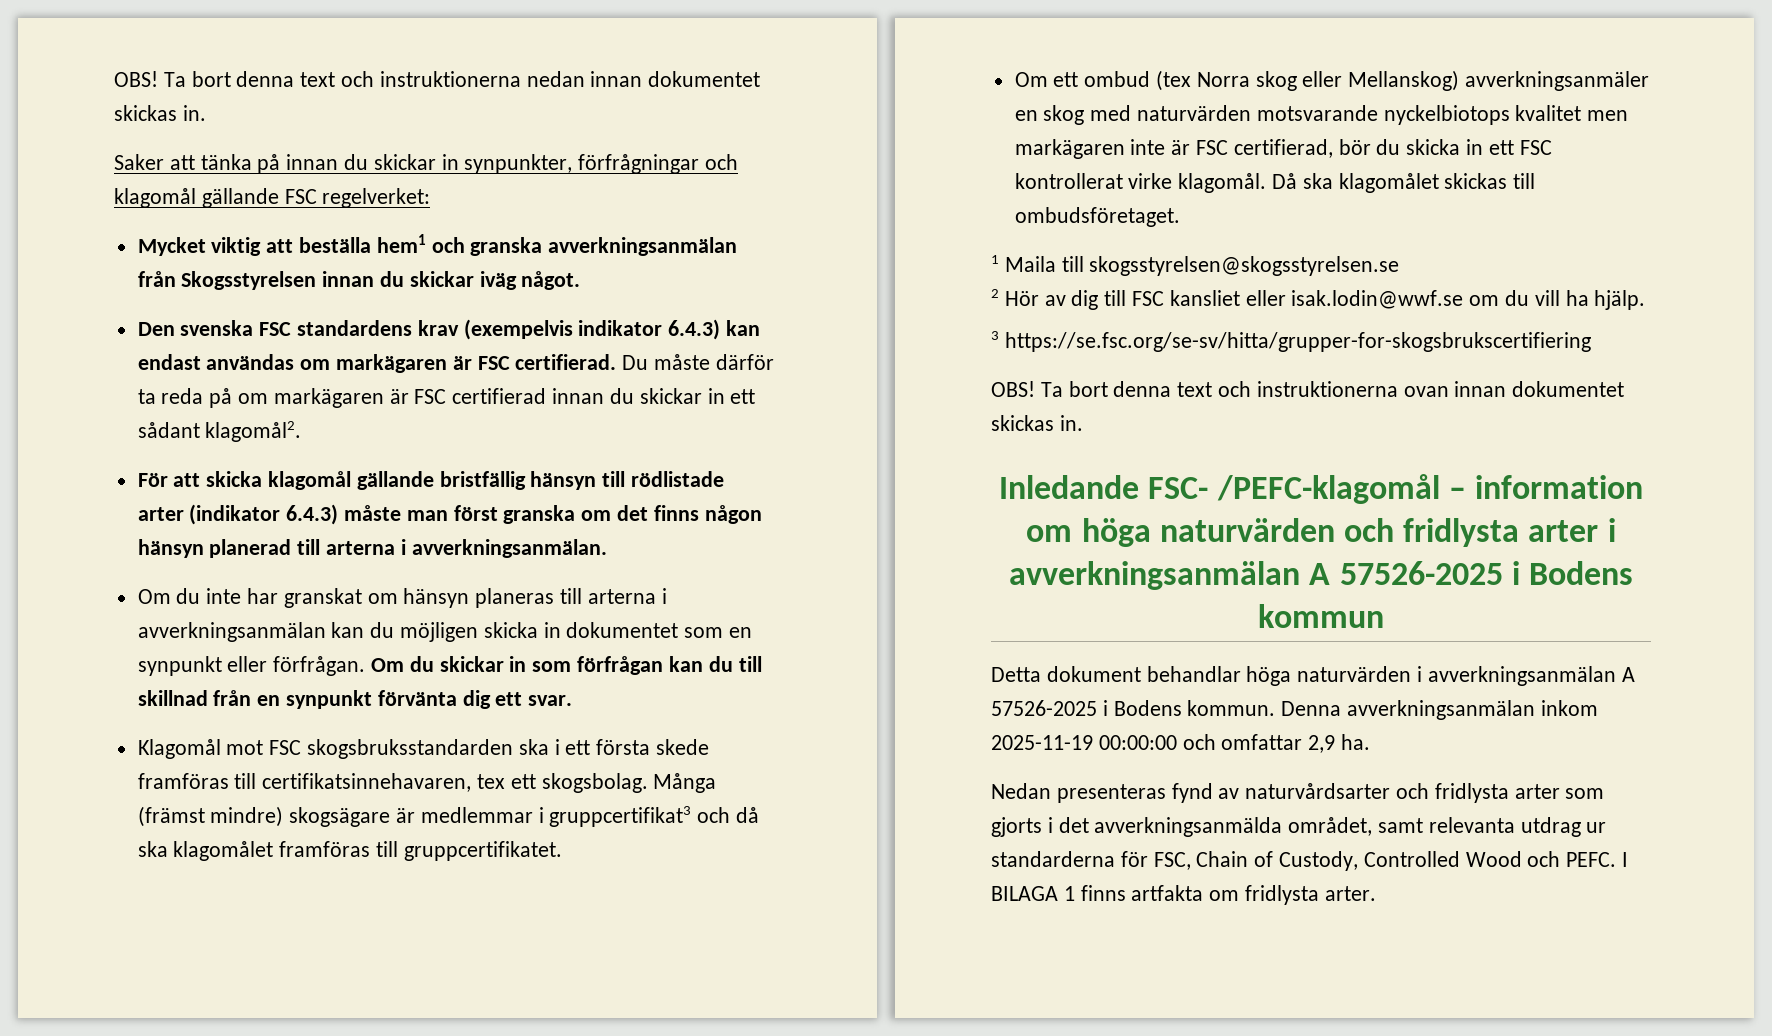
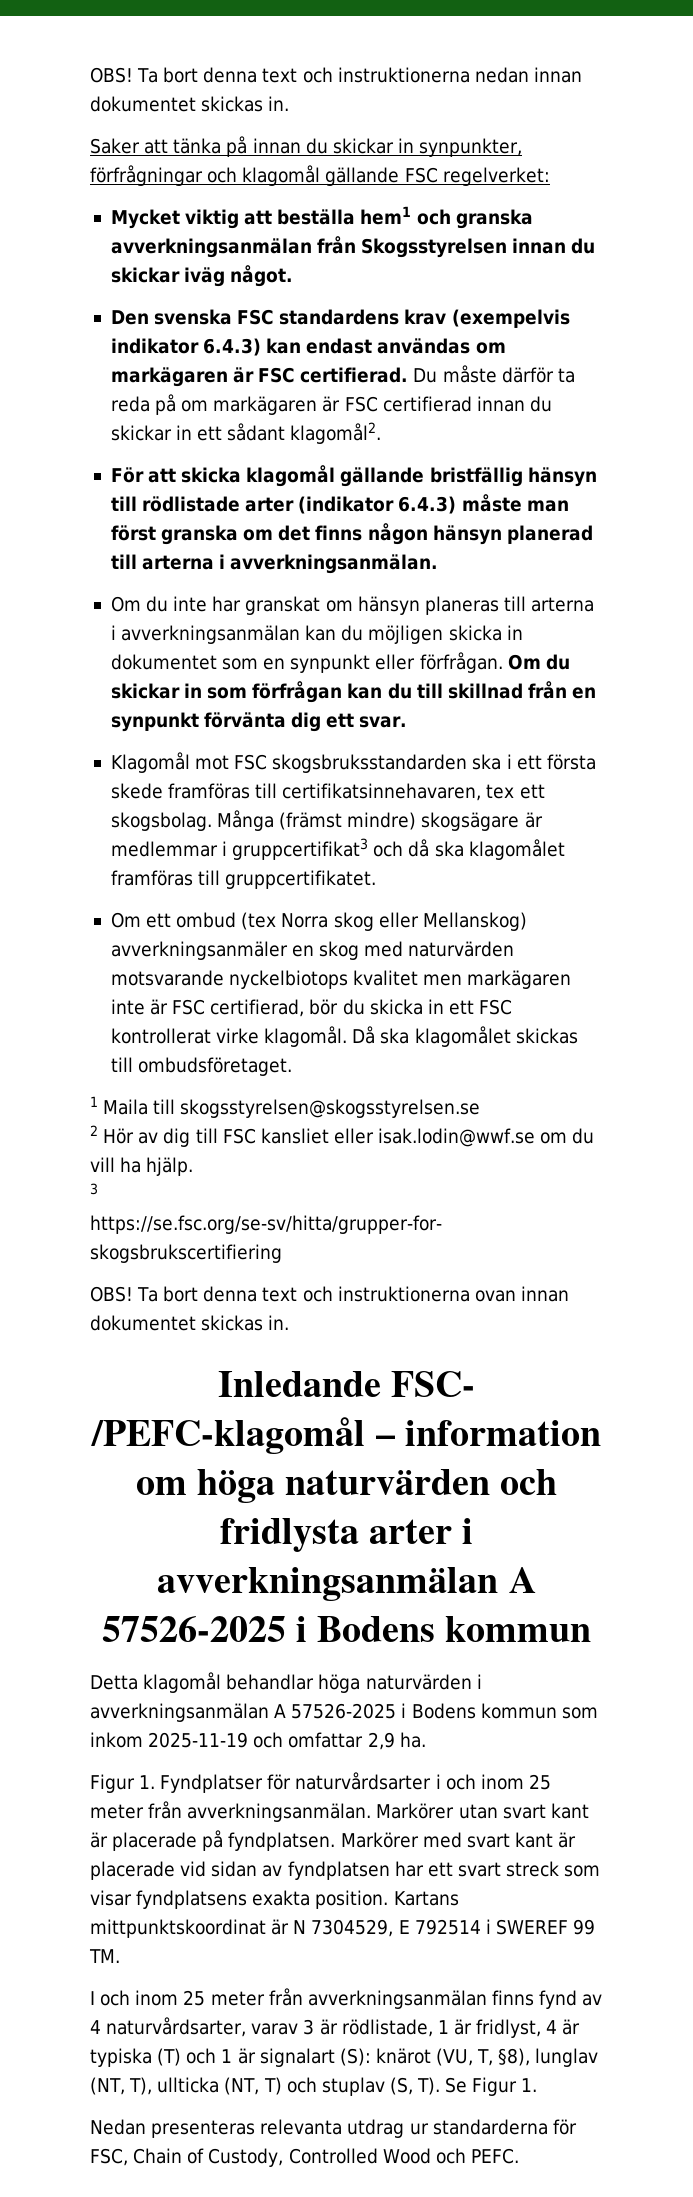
[1046,666,1141,682] dokument -> [143,1672,222,1693] klagomål
[1187,700,1536,720] kommun. Denna avverkningsanmälan -> [480,1703,598,1719] kommun som
[1098,735,1177,750] 00:00:00 -> (249, 1740) none
[991,783,1605,803] [991,817,1424,837] Nedan presenteras fynd av naturvårdsarter och fridlysta arter som gjorts i det avverkningsanmälda området, samt -> [90,1772,552,1793] [90,1801,589,1822] [90,1830,577,1851] [90,1861,601,1880] [90,1890,459,1909] [90,1919,596,1938] [89,1949,120,1963] [90,1988,603,2009] [90,2017,581,2038] [90,2048,599,2067] [90,2077,538,2096] [90,2119,256,2138] Figur 1. Fyndplatser för naturvårdsarter i och inom 25 meter från avverkningsanmälan. Markörer utan svart kant är placerade på fyndplatsen. Markörer med svart kant är placerade vid sidan av fyndplatsen har ett svart streck som visar fyndplatsens exakta position. Kartans mittpunktskoordinat är N 7304529, E 792514 i SWEREF 99 TM. // I och inom 25 meter från avverkningsanmälan finns fynd av 4 naturvårdsarter, varav 3 är rödlistade, 1 är fridlyst, 4 är typiska (T) och 1 är signalart (S): knärot (VU, T, §8), lunglav (NT, T), ullticka (NT, T) och stuplav (S, T). Se Figur 1. // Nedan presenteras
[1622,852,1629,867] [991,885,1376,905] I BILAGA 1 finns artfakta om fridlysta arter. -> (519, 2156) none

